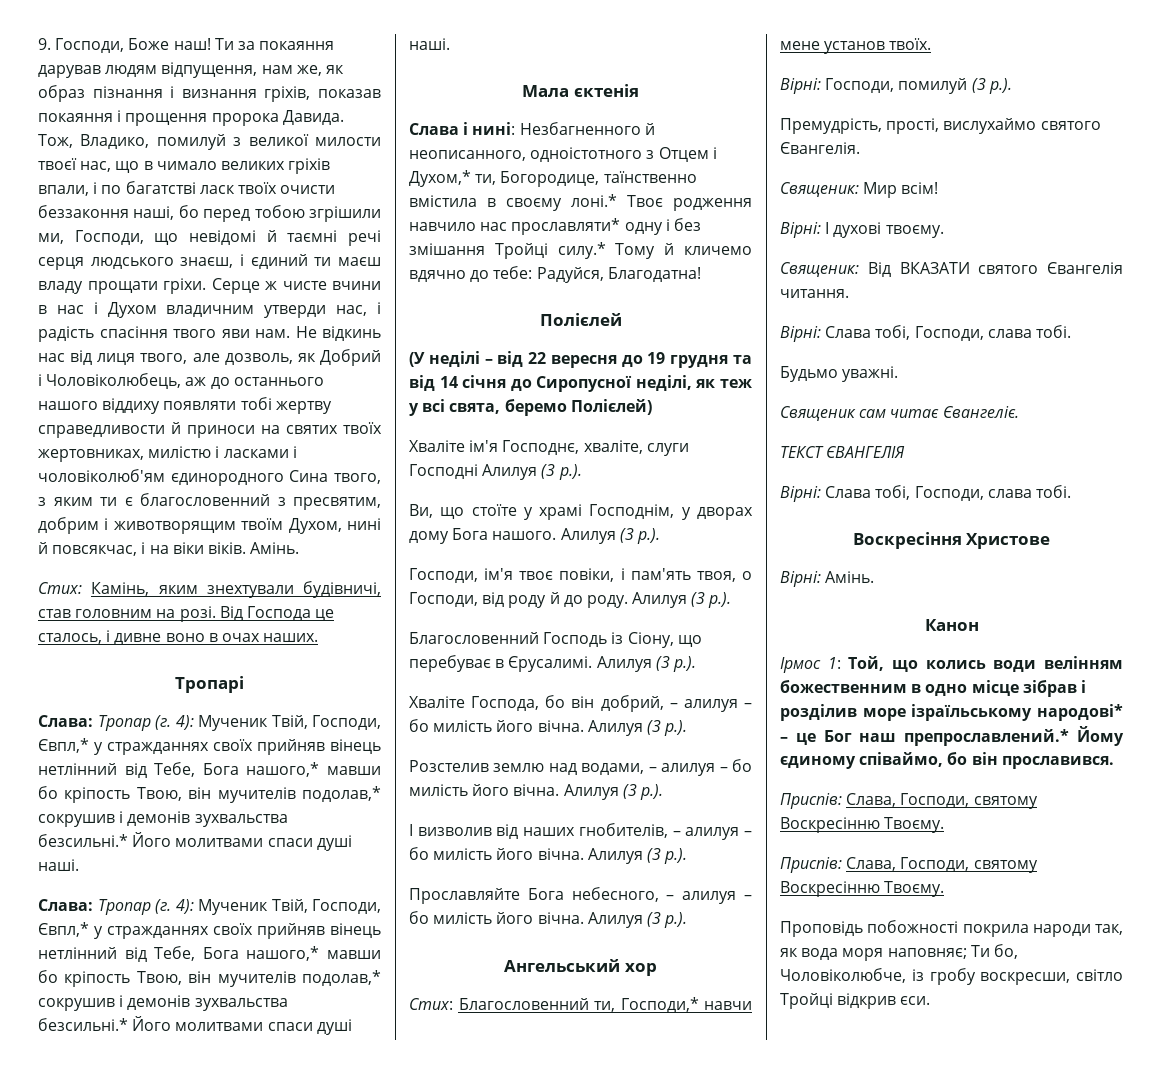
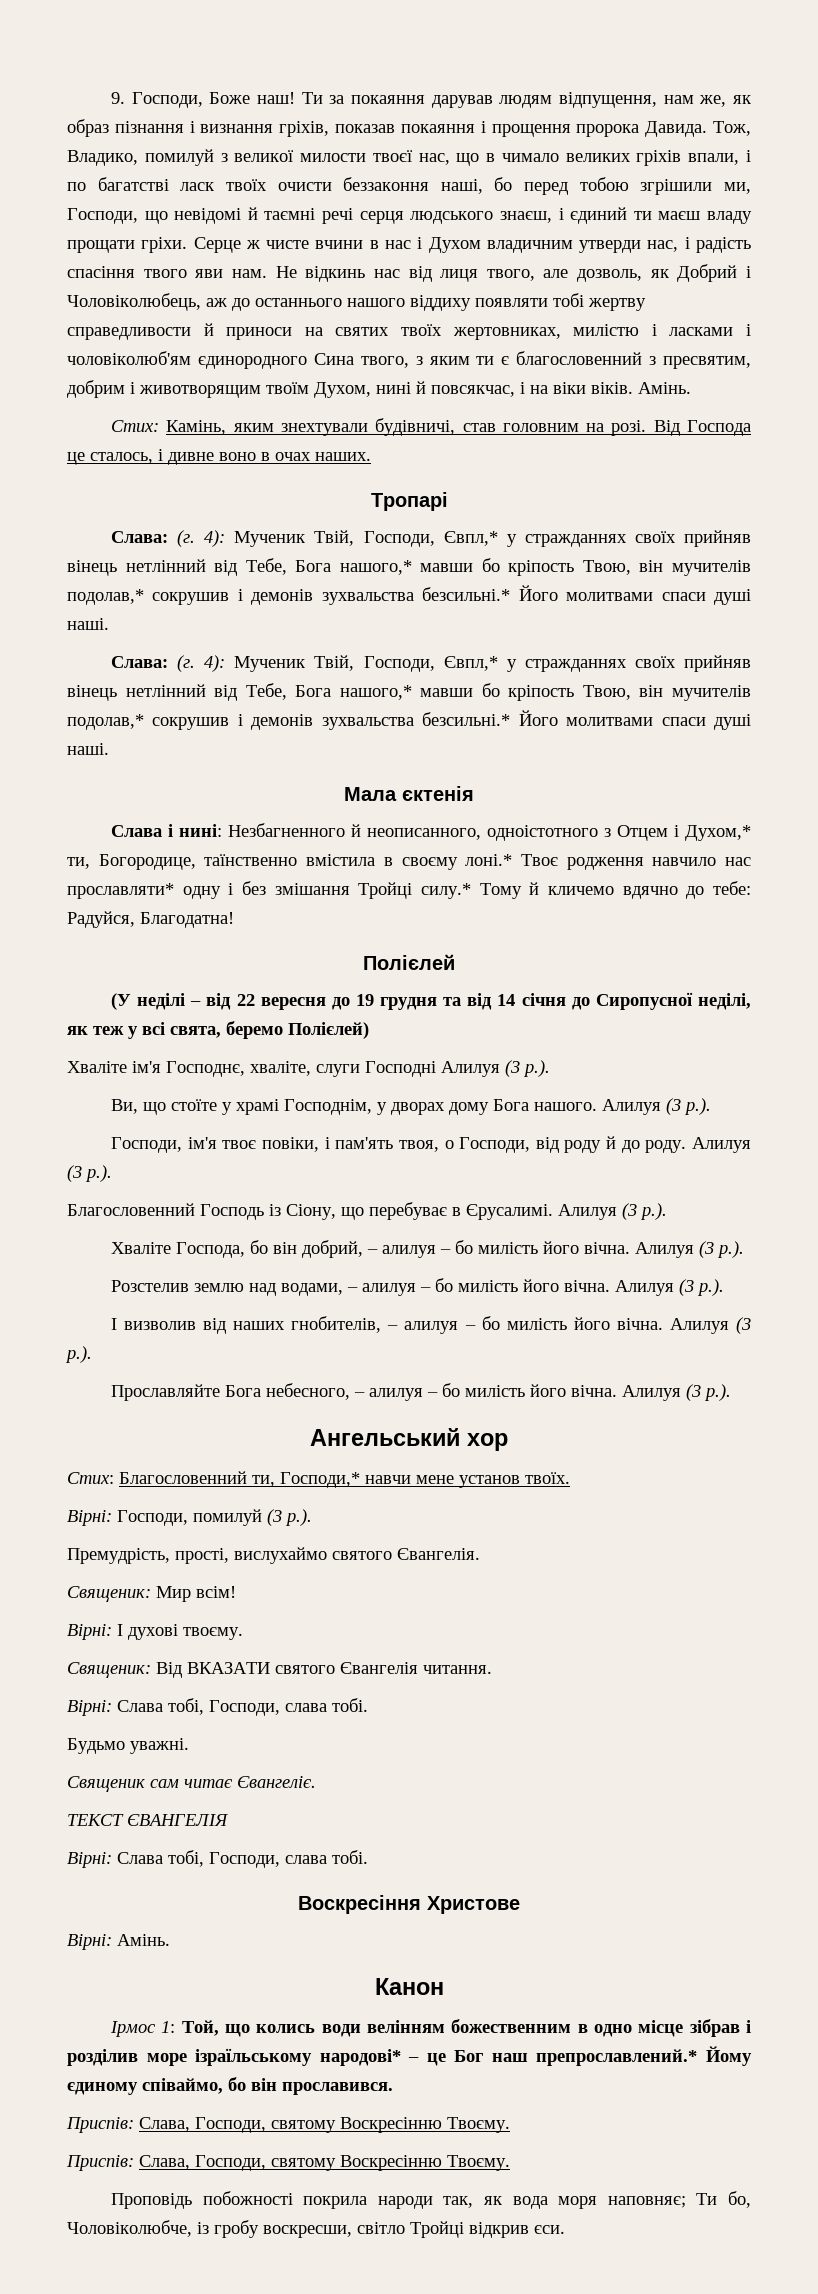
[97,715,151,731] Тропар -> (169, 537) none
[97,899,151,915] Тропар -> (169, 662) none

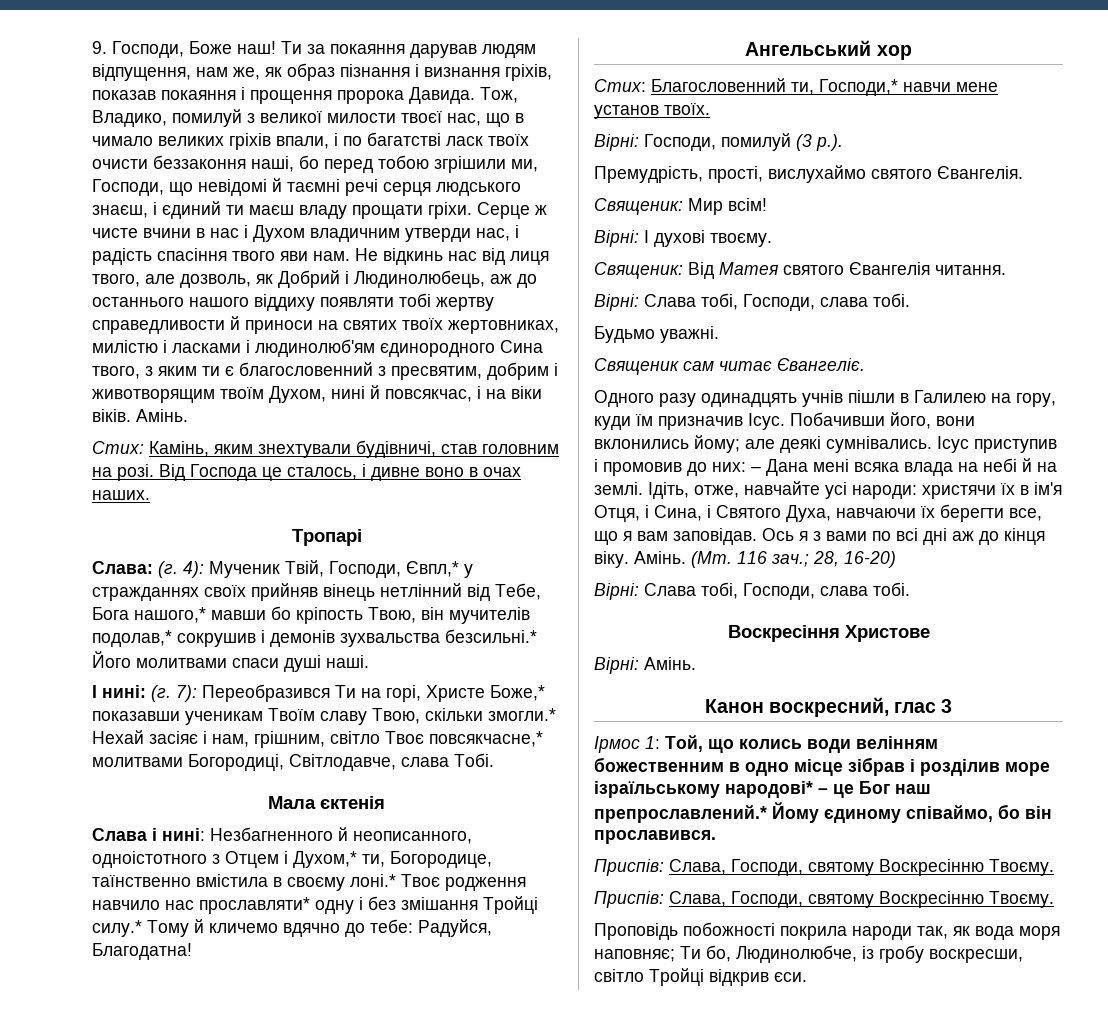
[67,293,201,311] Чоловіколюбець, -> [354,270,485,288] Людинолюбець,
[67,351,191,365] чоловіколюб'ям -> [255,339,375,357] людинолюб'ям
[111,655,751,672] [67,683,751,701] [67,710,752,730] [67,743,109,755] Слава: (г. 4): Мученик Твій, Господи, Євпл,* у стражданнях своїх прийняв вінець нетлінний від Тебе, Бога нашого,* мавши бо кріпость Твою, він мучителів подолав,* сокрушив і демонів зухвальства безсильні.* Його молитвами спаси душі наші. -> [92,684,545,702] [92,708,556,725] [92,730,543,748] [92,753,494,771] І нині: (г. 7): Переобразився Ти на горі, Христе Боже,* показавши ученикам Твоїм славу Твою, скільки змогли.* Нехай засіяє і нам, грішним, світло Твоє повсякчасне,* молитвами Богородиці, Світлодавче, слава Тобі.
[363,954,455,970] [111,992,751,1010] [67,1021,369,1039] [67,1060,550,1077] [111,1098,712,1115] [111,1136,752,1153] [67,1165,112,1182] [67,1202,667,1220] [111,1240,745,1258] [111,1278,725,1296] [111,1316,751,1334] [65,1346,92,1363] [111,1383,732,1401] // Полієлей // (У неділі – від 22 вересня до 19 грудня та від 14 січня до Сиропусної неділі, як теж у всі свята, беремо Полієлей) // Хваліте ім'я Господнє, хваліте, слуги Господні Алилуя (3 р.). // Ви, що стоїте у храмі Господнім, у дворах дому Бога нашого. Алилуя (3 р.). // Господи, ім'я твоє повіки, і пам'ять твоя, о Господи, від роду й до роду. Алилуя (3 р.). // Благословенний Господь із Сіону, що перебуває в Єрусалимі. Алилуя (3 р.). // Хваліте Господа, бо він добрий, – алилуя – бо милість його вічна. Алилуя (3 р.). // Розстелив землю над водами, – алилуя – бо милість його вічна. Алилуя (3 р.). // І визволив від наших гнобителів, – алилуя – бо милість його вічна. Алилуя (3 р.). // Прославляйте Бога небесного, – алилуя – бо милість його вічна. Алилуя (3 р.). -> (192, 951) none
[187,1662,270,1674] ВКАЗАТИ -> [719,262,778,275] Матея
[67,1814,229,1826] ТЕКСТ ЄВАНГЕЛІЯ -> [594,390,1056,407] [594,412,975,430] [594,435,1057,453] [594,458,1057,476] [594,481,1062,499] [594,504,1042,522] [594,528,1045,545] [594,551,896,568] Одного разу одинадцять учнів пішли в Галилею на гору, куди їм призначив Ісус. Побачивши його, вони вклонились йому; але деякі сумнівались. Ісус приступив і промовив до них: – Дана мені всяка влада на небі й на землі. Ідіть, отже, навчайте усі народи: христячи їх в ім'я Отця, і Сина, і Святого Духа, навчаючи їх берегти все, що я вам заповідав. Ось я з вами по всі дні аж до кінця віку. Амінь. (Мт. 116 зач.; 28, 16-20)
(444, 1986) none -> [768,697,953,717] воскресний, глас 3
[67,2220,192,2237] Чоловіколюбче, -> [736,945,857,963] Людинолюбче,

